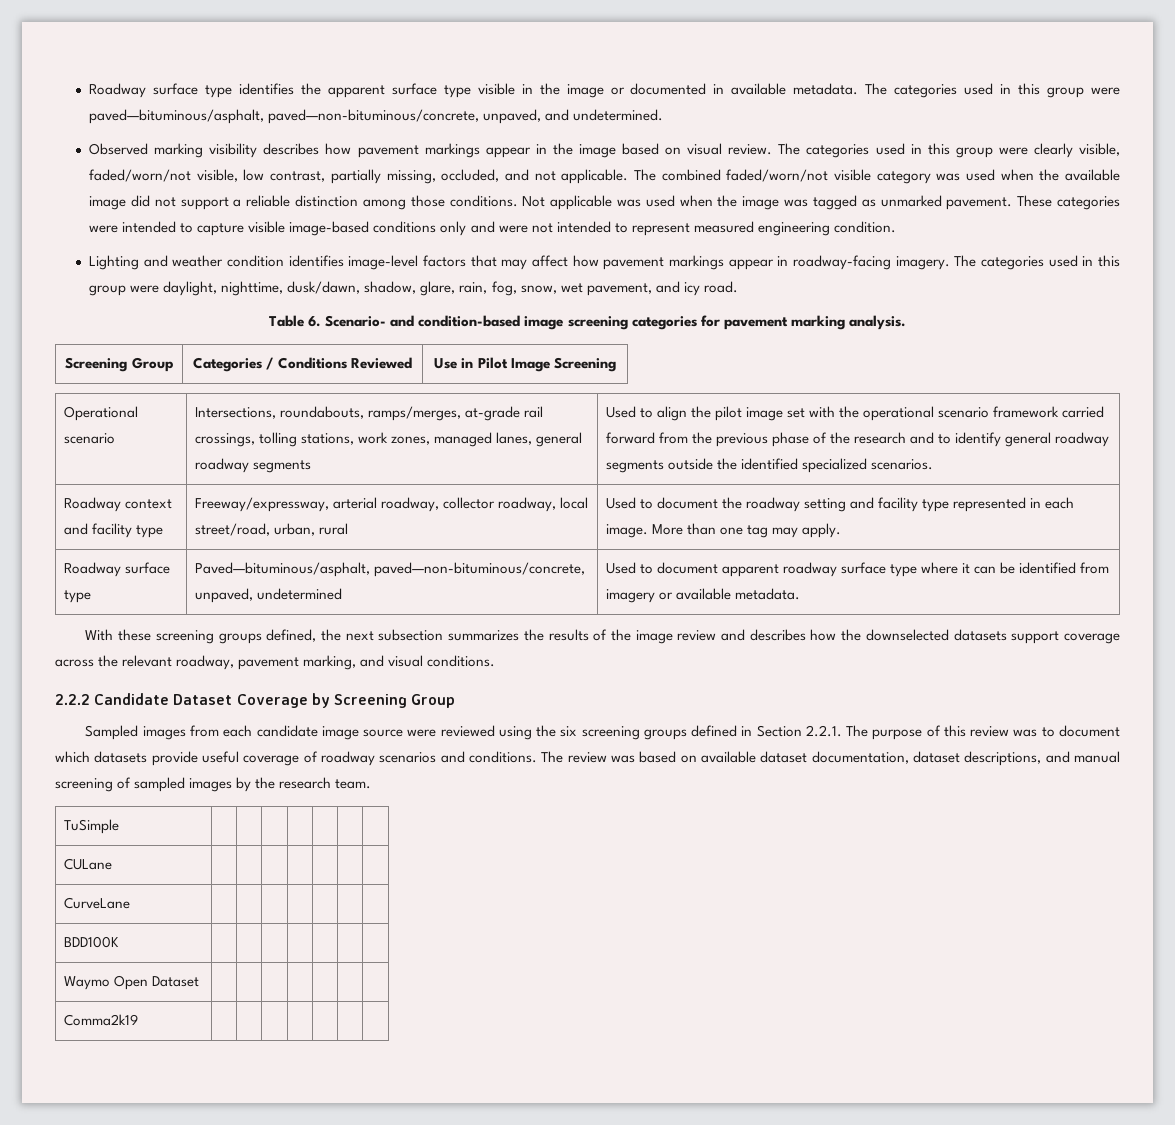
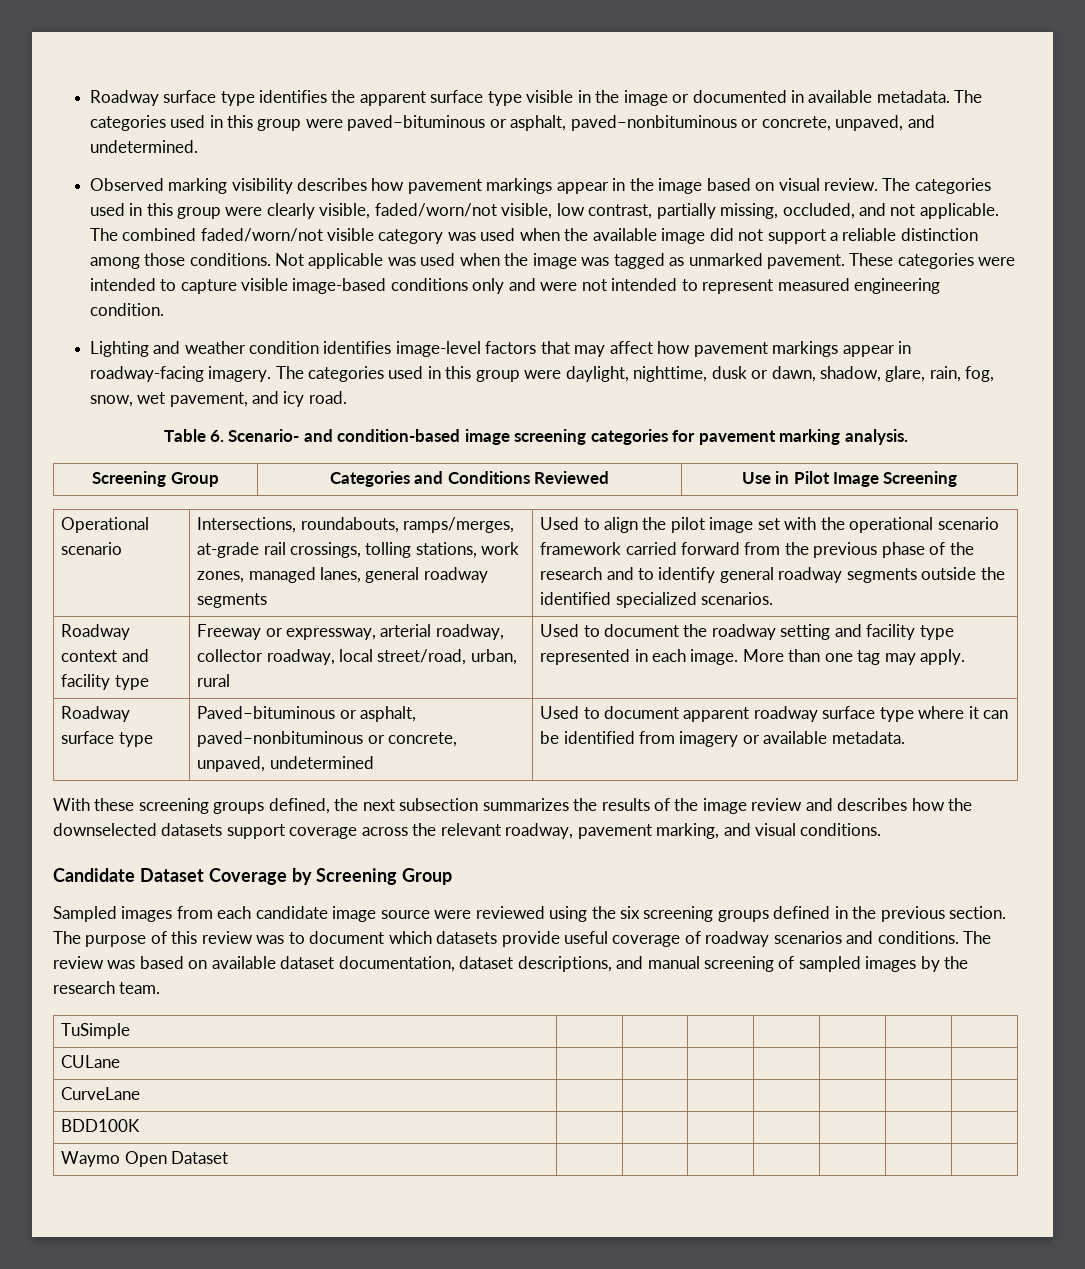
[89,109,480,124] paved—bituminous/asphalt, paved—non-bituminous/concrete, -> [347,115,831,131] paved–bituminous or asphalt, paved–nonbituminous or concrete,
[287,281,361,294] dusk/dawn, -> [711,366,816,382] dusk or dawn,
[266,357,274,370] / -> [414,471,444,484] and
[194,497,329,512] Freeway/expressway, -> [197,624,376,640] Freeway or expressway,
[194,562,585,577] Paved—bituminous/asphalt, paved—non-bituminous/concrete, -> [197,706,416,722] [197,731,457,747] Paved–bituminous or asphalt, paved–nonbituminous or concrete,
[55,694,90,705] 2.2.2 -> (882, 829) none
[756,725,842,737] Section 2.2.1. -> [852,906,1007,922] the previous section.
[63,1014,138,1026] // Comma2k19 | | | | | | | -> (228, 1157) none

